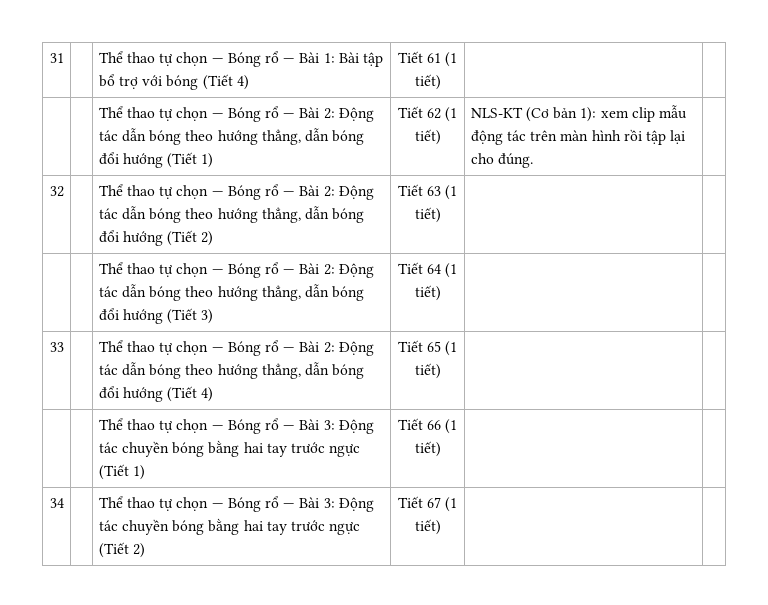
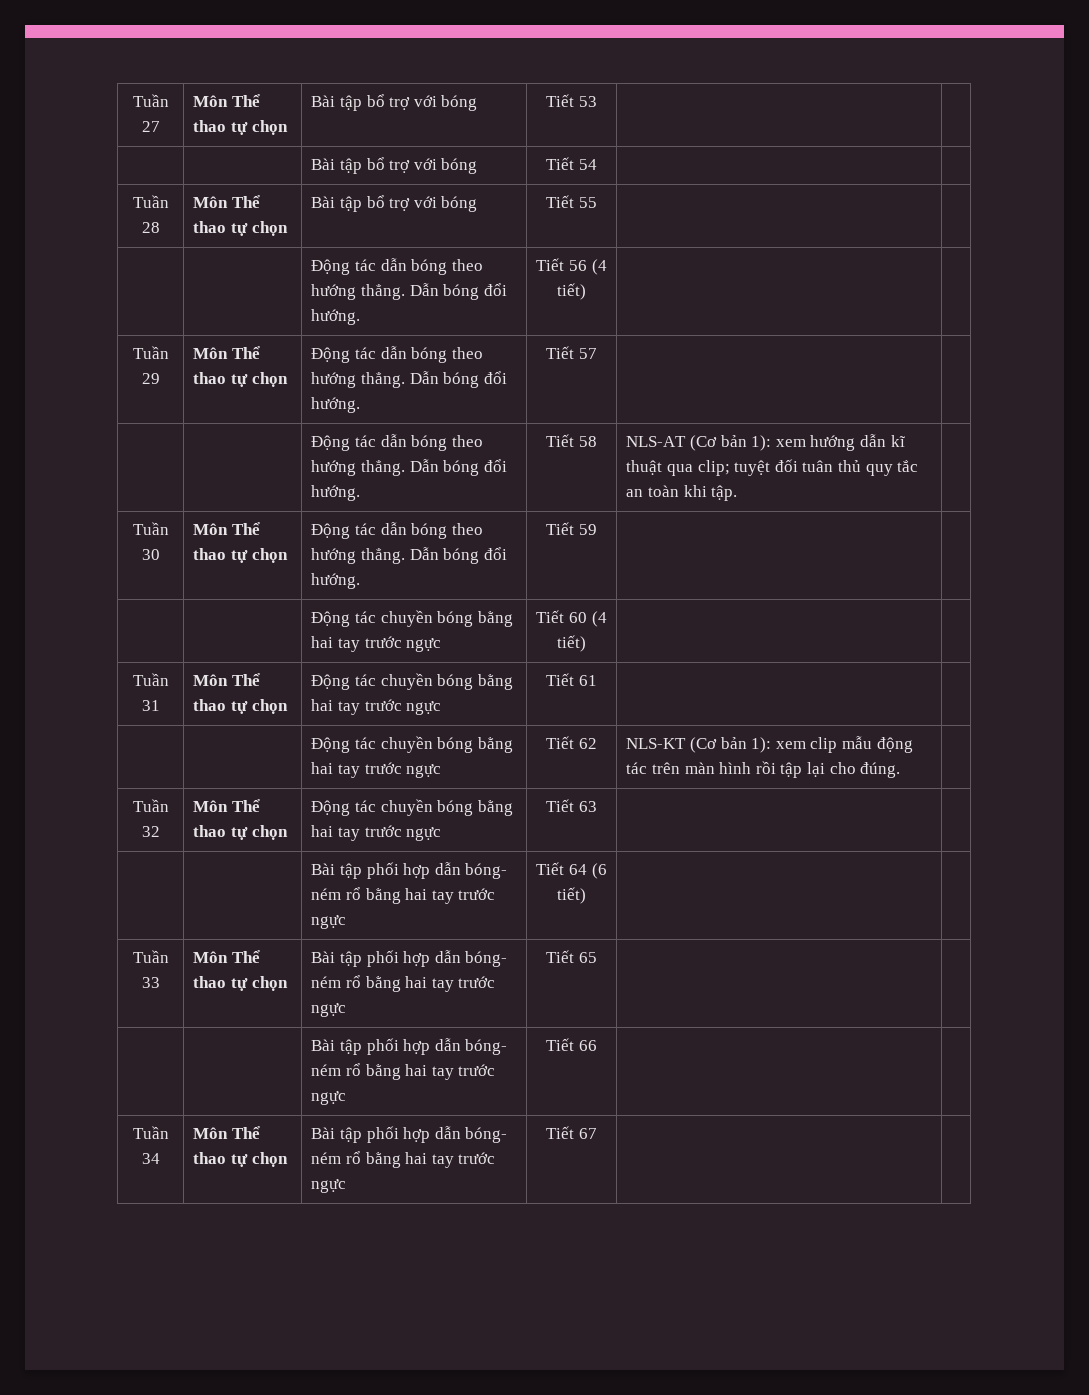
[49,53,64,63] [98,51,383,67] [98,74,249,90] [397,51,458,67] [414,74,441,90] [98,106,374,122] [98,128,365,145] [98,152,214,168] 31 | | Thể thao tự chọn — Bóng rổ — Bài 1: Bài tập bổ trợ với bóng (Tiết 4) | Tiết 61 (1 tiết) | | // | | Thể thao tự chọn — Bóng rổ — Bài 2: Động tác dẫn bóng theo hướng thẳng, dẫn bóng đổi hướng (Tiết 1) -> [132,94,169,107] [141,121,160,132] [193,94,260,107] [193,120,288,135] [311,94,478,111] [546,94,597,107] [311,157,478,174] [546,157,597,170] [132,195,169,208] [141,222,160,233] [193,195,260,208] [193,221,288,236] [311,195,478,212] [546,195,597,208] [311,258,483,275] [311,283,507,300] [311,309,361,325] [536,258,607,275] [557,283,586,300] [132,346,169,359] [141,373,160,384] [193,346,260,359] [193,372,288,387] [311,346,483,363] [311,371,507,388] [311,397,361,413] [546,346,597,359] [311,434,483,451] [311,459,507,476] [311,485,361,501] [546,434,597,447] [626,434,906,451] [626,459,919,476] [626,485,738,501] [132,522,169,535] [141,549,160,560] [193,522,260,535] [193,548,288,563] [311,522,483,539] [311,547,507,564] [311,573,361,589] [546,522,597,535] [311,610,513,627] [311,636,442,652] [536,610,607,627] [557,635,586,652] [132,673,169,686] [141,700,160,711] [193,673,260,686] [193,699,288,714] [311,673,513,690] [311,699,442,715] [546,673,597,686] [311,736,513,753] [311,762,442,778] Tuần 27 | Môn Thể thao tự chọn | Bài tập bổ trợ với bóng | Tiết 53 | | // | | Bài tập bổ trợ với bóng | Tiết 54 | | // Tuần 28 | Môn Thể thao tự chọn | Bài tập bổ trợ với bóng | Tiết 55 | | // | | Động tác dẫn bóng theo hướng thẳng. Dẫn bóng đổi hướng. | Tiết 56 (4 tiết) | | // Tuần 29 | Môn Thể thao tự chọn | Động tác dẫn bóng theo hướng thẳng. Dẫn bóng đổi hướng. | Tiết 57 | | // | | Động tác dẫn bóng theo hướng thẳng. Dẫn bóng đổi hướng. | Tiết 58 | NLS-AT (Cơ bản 1): xem hướng dẫn kĩ thuật qua clip; tuyệt đối tuân thủ quy tắc an toàn khi tập. | // Tuần 30 | Môn Thể thao tự chọn | Động tác dẫn bóng theo hướng thẳng. Dẫn bóng đổi hướng. | Tiết 59 | | // | | Động tác chuyền bóng bằng hai tay trước ngực | Tiết 60 (4 tiết) | | // Tuần 31 | Môn Thể thao tự chọn | Động tác chuyền bóng bằng hai tay trước ngực | Tiết 61 | | // | | Động tác chuyền bóng bằng hai tay trước ngực
[445,107,458,122] [414,129,441,145] (1 tiết) -> (597, 743) none
(534, 160) none -> [132,799,169,812] Tuần
[98,184,374,200] [98,206,365,223] [98,230,214,246] [397,184,458,200] [414,207,441,223] [98,262,374,278] [98,284,365,301] [98,308,214,324] [397,262,458,278] [414,285,441,301] [49,342,64,352] [98,340,374,356] [98,362,365,379] [98,386,214,402] [397,340,458,356] [414,363,441,379] [98,418,374,434] [98,440,361,457] [98,464,146,480] [397,418,458,434] [414,441,441,457] [49,498,64,508] [98,496,374,512] [98,518,361,535] [98,542,146,558] | Thể thao tự chọn — Bóng rổ — Bài 2: Động tác dẫn bóng theo hướng thẳng, dẫn bóng đổi hướng (Tiết 2) | Tiết 63 (1 tiết) | | // | | Thể thao tự chọn — Bóng rổ — Bài 2: Động tác dẫn bóng theo hướng thẳng, dẫn bóng đổi hướng (Tiết 3) | Tiết 64 (1 tiết) | | // 33 | | Thể thao tự chọn — Bóng rổ — Bài 2: Động tác dẫn bóng theo hướng thẳng, dẫn bóng đổi hướng (Tiết 4) | Tiết 65 (1 tiết) | | // | | Thể thao tự chọn — Bóng rổ — Bài 3: Động tác chuyền bóng bằng hai tay trước ngực (Tiết 1) | Tiết 66 (1 tiết) | | // 34 | | Thể thao tự chọn — Bóng rổ — Bài 3: Động tác chuyền bóng bằng hai tay trước ngực (Tiết 2) -> [193,799,260,812] [193,825,288,840] [311,799,513,816] [311,825,442,841] [546,799,597,812] [311,862,508,879] [311,887,496,904] [311,915,347,929] [536,862,607,879] [557,887,586,904] [132,950,169,963] [141,977,160,988] [193,950,260,963] [193,976,288,991] [311,950,508,967] [311,975,496,992] [311,1003,347,1017] [546,950,597,963] [311,1038,508,1055] [311,1063,496,1080] [311,1091,347,1105] [546,1038,597,1051] [132,1126,169,1139] [141,1153,160,1164] [193,1126,260,1139] [193,1152,288,1167] [311,1126,508,1143] [311,1151,496,1168] [311,1179,347,1193] Môn Thể thao tự chọn | Động tác chuyền bóng bằng hai tay trước ngực | Tiết 63 | | // | | Bài tập phối hợp dẫn bóng- ném rổ bằng hai tay trước ngực | Tiết 64 (6 tiết) | | // Tuần 33 | Môn Thể thao tự chọn | Bài tập phối hợp dẫn bóng- ném rổ bằng hai tay trước ngực | Tiết 65 | | // | | Bài tập phối hợp dẫn bóng- ném rổ bằng hai tay trước ngực | Tiết 66 | | // Tuần 34 | Môn Thể thao tự chọn | Bài tập phối hợp dẫn bóng- ném rổ bằng hai tay trước ngực
[445,497,458,512] [414,519,441,535] (1 tiết) -> (597, 1133) none

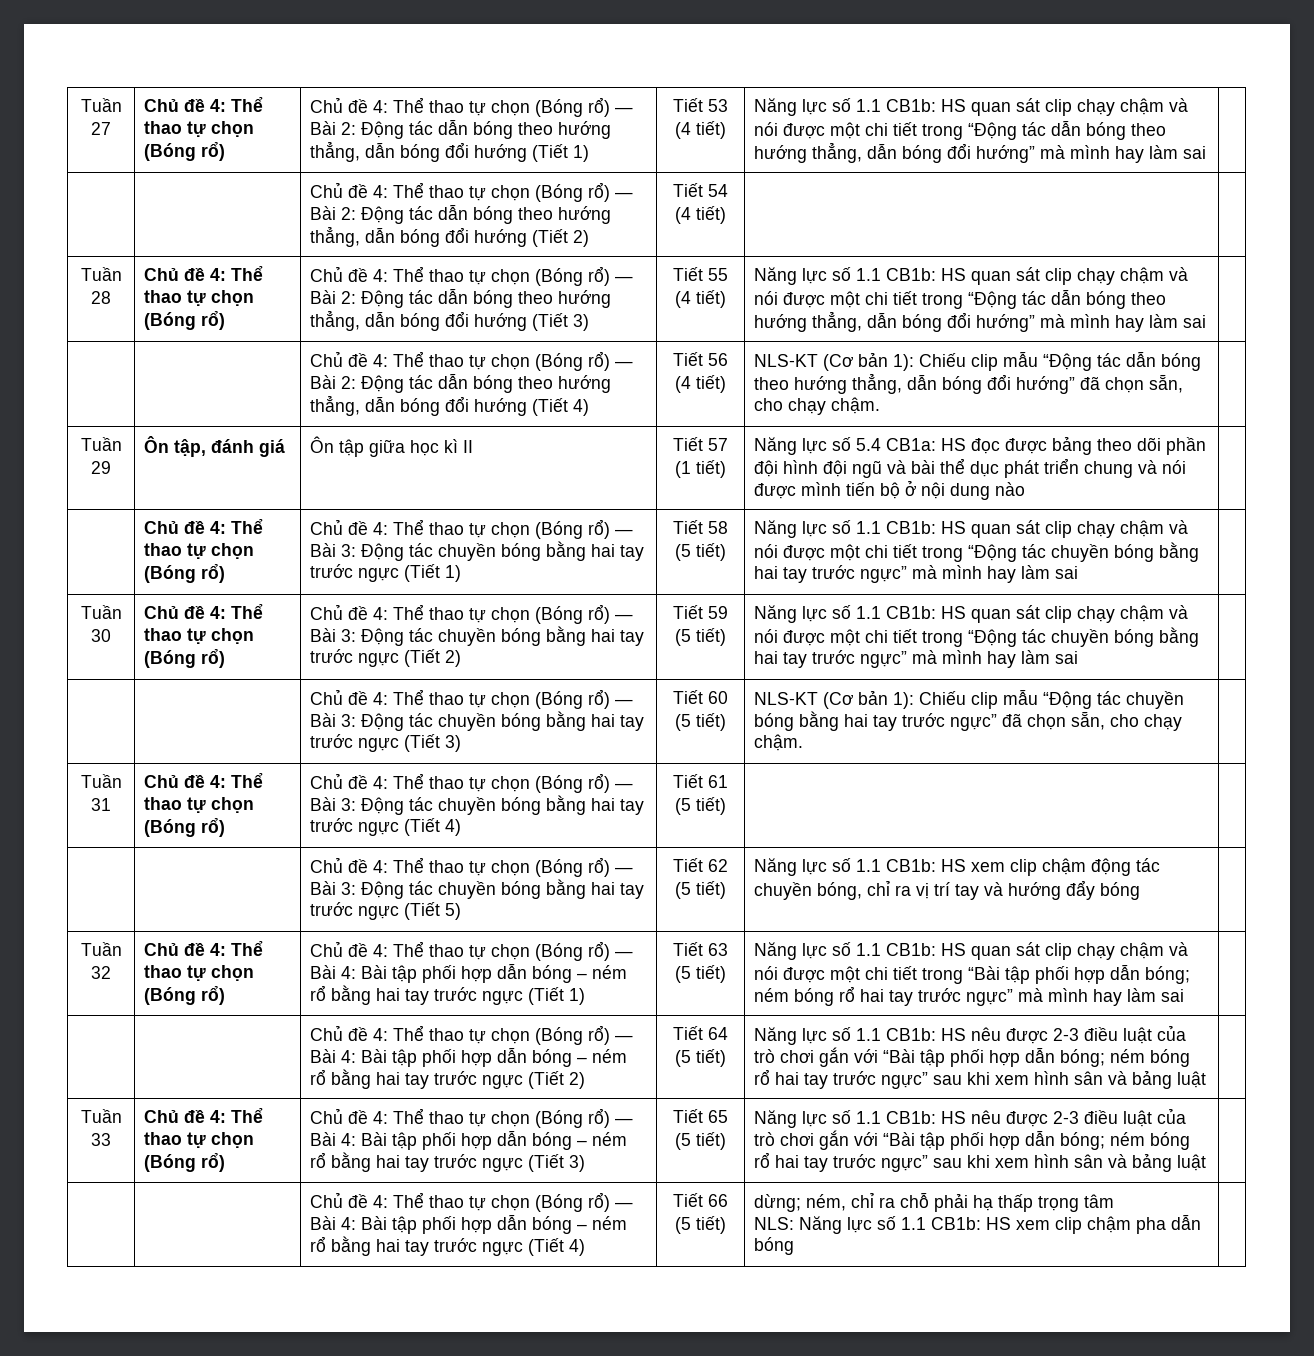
[193,94,260,107] [193,120,288,135] [311,94,478,111] [546,94,597,107] [311,157,478,174] Môn Thể thao tự chọn | Bài tập bổ trợ với bóng | Tiết 53 | | // | | Bài tập bổ trợ với bóng -> [143,97,263,112] [143,121,254,137] [143,142,225,161] [309,97,633,117] [309,119,611,139] [309,141,589,162] [673,98,728,112] [675,121,726,139] [753,98,1188,116] [753,120,1166,140] [753,142,1206,163] [309,182,633,202] [309,204,611,224] [309,226,589,247] Chủ đề 4: Thể thao tự chọn (Bóng rổ) | Chủ đề 4: Thể thao tự chọn (Bóng rổ) — Bài 2: Động tác dẫn bóng theo hướng thẳng, dẫn bóng đổi hướng (Tiết 1) | Tiết 53 (4 tiết) | Năng lực số 1.1 CB1b: HS quan sát clip chạy chậm và nói được một chi tiết trong “Động tác dẫn bóng theo hướng thẳng, dẫn bóng đổi hướng” mà mình hay làm sai | // | | Chủ đề 4: Thể thao tự chọn (Bóng rổ) — Bài 2: Động tác dẫn bóng theo hướng thẳng, dẫn bóng đổi hướng (Tiết 2)
(597, 164) none -> [675,206,726,224] (4 tiết)
[193,195,260,208] [193,221,288,236] [311,195,478,212] [546,195,597,208] [311,258,483,275] [311,283,507,300] [311,309,361,325] [536,258,607,275] [557,283,586,300] [132,346,169,359] [141,373,160,384] [193,346,260,359] [193,372,288,387] [311,346,483,363] [311,371,507,388] [311,397,361,413] [546,346,597,359] [311,434,483,451] [311,459,507,476] [311,485,361,501] [546,434,597,447] [626,434,906,451] [626,459,919,476] [626,485,738,501] [132,522,169,535] [141,549,160,560] [193,522,260,535] [193,548,288,563] [311,522,483,539] [311,547,507,564] [311,573,361,589] [546,522,597,535] [311,610,513,627] [311,636,442,652] [536,610,607,627] [557,635,586,652] [132,673,169,686] [141,700,160,711] [193,673,260,686] [193,699,288,714] [311,673,513,690] [311,699,442,715] [546,673,597,686] [311,736,513,753] [311,762,442,778] [546,736,597,749] [626,736,913,753] [626,761,901,778] [132,799,169,812] [141,826,160,837] [193,799,260,812] [193,825,288,840] [311,799,513,816] [311,825,442,841] [546,799,597,812] [311,862,508,879] [311,887,496,904] [311,915,347,929] [536,862,607,879] [557,887,586,904] [132,950,169,963] [141,977,160,988] [193,950,260,963] [193,976,288,991] [311,950,508,967] [311,975,496,992] [311,1003,347,1017] [546,950,597,963] [311,1038,508,1055] [311,1063,496,1080] [311,1091,347,1105] [546,1038,597,1051] [132,1126,169,1139] [141,1153,160,1164] [193,1126,260,1139] [193,1152,288,1167] [311,1126,508,1143] [311,1151,496,1168] [311,1179,347,1193] [546,1126,597,1139] Môn Thể thao tự chọn | Bài tập bổ trợ với bóng | Tiết 55 | | // | | Động tác dẫn bóng theo hướng thẳng. Dẫn bóng đổi hướng. | Tiết 56 (4 tiết) | | // Tuần 29 | Môn Thể thao tự chọn | Động tác dẫn bóng theo hướng thẳng. Dẫn bóng đổi hướng. | Tiết 57 | | // | | Động tác dẫn bóng theo hướng thẳng. Dẫn bóng đổi hướng. | Tiết 58 | NLS-AT (Cơ bản 1): xem hướng dẫn kĩ thuật qua clip; tuyệt đối tuân thủ quy tắc an toàn khi tập. | // Tuần 30 | Môn Thể thao tự chọn | Động tác dẫn bóng theo hướng thẳng. Dẫn bóng đổi hướng. | Tiết 59 | | // | | Động tác chuyền bóng bằng hai tay trước ngực | Tiết 60 (4 tiết) | | // Tuần 31 | Môn Thể thao tự chọn | Động tác chuyền bóng bằng hai tay trước ngực | Tiết 61 | | // | | Động tác chuyền bóng bằng hai tay trước ngực | Tiết 62 | NLS-KT (Cơ bản 1): xem clip mẫu động tác trên màn hình rồi tập lại cho đúng. | // Tuần 32 | Môn Thể thao tự chọn | Động tác chuyền bóng bằng hai tay trước ngực | Tiết 63 | | // | | Bài tập phối hợp dẫn bóng- ném rổ bằng hai tay trước ngực | Tiết 64 (6 tiết) | | // Tuần 33 | Môn Thể thao tự chọn | Bài tập phối hợp dẫn bóng- ném rổ bằng hai tay trước ngực | Tiết 65 | | // | | Bài tập phối hợp dẫn bóng- ném rổ bằng hai tay trước ngực | Tiết 66 | | // Tuần 34 | Môn Thể thao tự chọn | Bài tập phối hợp dẫn bóng- ném rổ bằng hai tay trước ngực | Tiết 67 | -> [143,266,263,281] [143,290,254,306] [143,311,225,330] [309,266,633,286] [309,288,611,308] [309,310,589,331] [673,267,728,281] [675,290,726,308] [753,267,1188,285] [753,289,1166,309] [753,311,1206,332] [309,351,633,371] [309,373,611,393] [309,395,589,416] [673,352,728,366] [675,375,726,393] [753,351,1201,371] [753,373,1183,394] [753,397,880,415] [80,437,122,451] [91,461,111,474] [143,436,285,457] [309,436,473,457] [673,437,728,451] [675,460,726,478] [753,436,1206,455] [753,458,1186,478] [753,480,1025,500] [143,519,263,534] [143,543,254,559] [143,564,225,583] [309,519,633,539] [309,541,644,561] [309,564,461,582] [673,520,728,534] [675,543,726,561] [753,520,1188,538] [753,542,1199,562] [753,565,1078,583] [80,605,122,619] [91,629,111,642] [143,604,263,619] [143,628,254,644] [143,649,225,668] [309,604,633,624] [309,626,644,646] [309,649,461,667] [673,605,728,619] [675,628,726,646] [753,605,1188,623] [753,627,1199,647] [753,650,1078,668] [309,689,633,709] [309,711,644,731] [309,734,461,752] [673,690,728,704] [675,713,726,731] [753,689,1184,709] [753,711,1182,731] [753,734,803,751] [80,774,122,788] [91,798,111,811] [143,773,263,788] [143,797,254,813] [143,818,225,837] [309,773,633,793] [309,795,644,815] [309,818,461,836] [673,774,728,788] [675,797,726,815] [309,857,633,877] [309,879,644,899] [309,902,461,920] [673,858,728,872] [675,881,726,899] [753,858,1160,876] [753,880,1140,900] [80,942,122,956] [91,966,111,979] [143,941,263,956] [143,965,254,981] [143,986,225,1005] [309,941,633,961] [309,963,627,983] [309,985,585,1005] [673,942,728,956] [675,965,726,983] [753,942,1188,960] [753,964,1190,984] [753,986,1184,1006] [309,1025,633,1045] [309,1047,627,1067] [309,1069,585,1089] [673,1026,728,1040] [675,1049,726,1067] [753,1025,1186,1045] [753,1047,1190,1067] [753,1069,1206,1089] [80,1109,122,1123] [91,1133,111,1146] [143,1108,263,1123] [143,1132,254,1148] [143,1153,225,1172] [309,1108,633,1128] [309,1130,627,1150] [309,1152,585,1172] [673,1109,728,1123] [675,1132,726,1150] [753,1108,1186,1128] [753,1130,1190,1150] [753,1152,1206,1172] [309,1192,633,1212] [309,1214,627,1234] [309,1236,585,1256] [673,1193,728,1207] [675,1216,726,1234] [753,1192,1114,1212] [753,1214,1201,1234] [753,1237,794,1255] Chủ đề 4: Thể thao tự chọn (Bóng rổ) | Chủ đề 4: Thể thao tự chọn (Bóng rổ) — Bài 2: Động tác dẫn bóng theo hướng thẳng, dẫn bóng đổi hướng (Tiết 3) | Tiết 55 (4 tiết) | Năng lực số 1.1 CB1b: HS quan sát clip chạy chậm và nói được một chi tiết trong “Động tác dẫn bóng theo hướng thẳng, dẫn bóng đổi hướng” mà mình hay làm sai | // | | Chủ đề 4: Thể thao tự chọn (Bóng rổ) — Bài 2: Động tác dẫn bóng theo hướng thẳng, dẫn bóng đổi hướng (Tiết 4) | Tiết 56 (4 tiết) | NLS-KT (Cơ bản 1): Chiếu clip mẫu “Động tác dẫn bóng theo hướng thẳng, dẫn bóng đổi hướng” đã chọn sẵn, cho chạy chậm. | // Tuần 29 | Ôn tập, đánh giá | Ôn tập giữa học kì II | Tiết 57 (1 tiết) | Năng lực số 5.4 CB1a: HS đọc được bảng theo dõi phần đội hình đội ngũ và bài thể dục phát triển chung và nói được mình tiến bộ ở nội dung nào | // | Chủ đề 4: Thể thao tự chọn (Bóng rổ) | Chủ đề 4: Thể thao tự chọn (Bóng rổ) — Bài 3: Động tác chuyền bóng bằng hai tay trước ngực (Tiết 1) | Tiết 58 (5 tiết) | Năng lực số 1.1 CB1b: HS quan sát clip chạy chậm và nói được một chi tiết trong “Động tác chuyền bóng bằng hai tay trước ngực” mà mình hay làm sai | // Tuần 30 | Chủ đề 4: Thể thao tự chọn (Bóng rổ) | Chủ đề 4: Thể thao tự chọn (Bóng rổ) — Bài 3: Động tác chuyền bóng bằng hai tay trước ngực (Tiết 2) | Tiết 59 (5 tiết) | Năng lực số 1.1 CB1b: HS quan sát clip chạy chậm và nói được một chi tiết trong “Động tác chuyền bóng bằng hai tay trước ngực” mà mình hay làm sai | // | | Chủ đề 4: Thể thao tự chọn (Bóng rổ) — Bài 3: Động tác chuyền bóng bằng hai tay trước ngực (Tiết 3) | Tiết 60 (5 tiết) | NLS-KT (Cơ bản 1): Chiếu clip mẫu “Động tác chuyền bóng bằng hai tay trước ngực” đã chọn sẵn, cho chạy chậm. | // Tuần 31 | Chủ đề 4: Thể thao tự chọn (Bóng rổ) | Chủ đề 4: Thể thao tự chọn (Bóng rổ) — Bài 3: Động tác chuyền bóng bằng hai tay trước ngực (Tiết 4) | Tiết 61 (5 tiết) | | // | | Chủ đề 4: Thể thao tự chọn (Bóng rổ) — Bài 3: Động tác chuyền bóng bằng hai tay trước ngực (Tiết 5) | Tiết 62 (5 tiết) | Năng lực số 1.1 CB1b: HS xem clip chậm động tác chuyền bóng, chỉ ra vị trí tay và hướng đẩy bóng | // Tuần 32 | Chủ đề 4: Thể thao tự chọn (Bóng rổ) | Chủ đề 4: Thể thao tự chọn (Bóng rổ) — Bài 4: Bài tập phối hợp dẫn bóng – ném rổ bằng hai tay trước ngực (Tiết 1) | Tiết 63 (5 tiết) | Năng lực số 1.1 CB1b: HS quan sát clip chạy chậm và nói được một chi tiết trong “Bài tập phối hợp dẫn bóng; ném bóng rổ hai tay trước ngực” mà mình hay làm sai | // | | Chủ đề 4: Thể thao tự chọn (Bóng rổ) — Bài 4: Bài tập phối hợp dẫn bóng – ném rổ bằng hai tay trước ngực (Tiết 2) | Tiết 64 (5 tiết) | Năng lực số 1.1 CB1b: HS nêu được 2-3 điều luật của trò chơi gắn với “Bài tập phối hợp dẫn bóng; ném bóng rổ hai tay trước ngực” sau khi xem hình sân và bảng luật | // Tuần 33 | Chủ đề 4: Thể thao tự chọn (Bóng rổ) | Chủ đề 4: Thể thao tự chọn (Bóng rổ) — Bài 4: Bài tập phối hợp dẫn bóng – ném rổ bằng hai tay trước ngực (Tiết 3) | Tiết 65 (5 tiết) | Năng lực số 1.1 CB1b: HS nêu được 2-3 điều luật của trò chơi gắn với “Bài tập phối hợp dẫn bóng; ném bóng rổ hai tay trước ngực” sau khi xem hình sân và bảng luật | // | | Chủ đề 4: Thể thao tự chọn (Bóng rổ) — Bài 4: Bài tập phối hợp dẫn bóng – ném rổ bằng hai tay trước ngực (Tiết 4) | Tiết 66 (5 tiết) | dừng; ném, chỉ ra chỗ phải hạ thấp trọng tâm // NLS: Năng lực số 1.1 CB1b: HS xem clip chậm pha dẫn bóng

